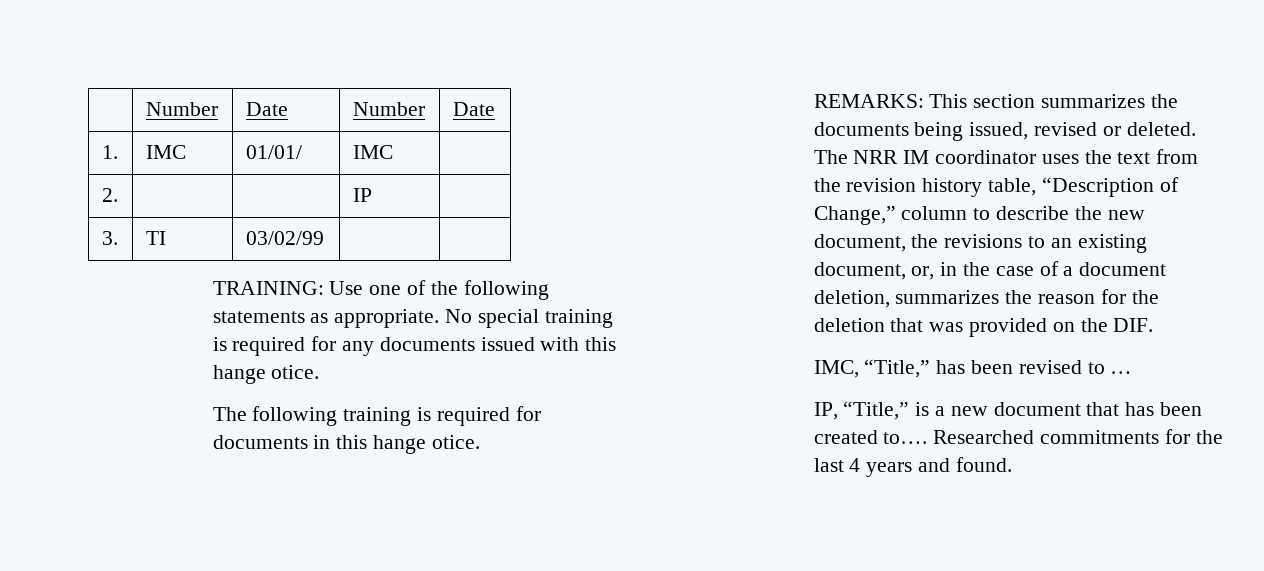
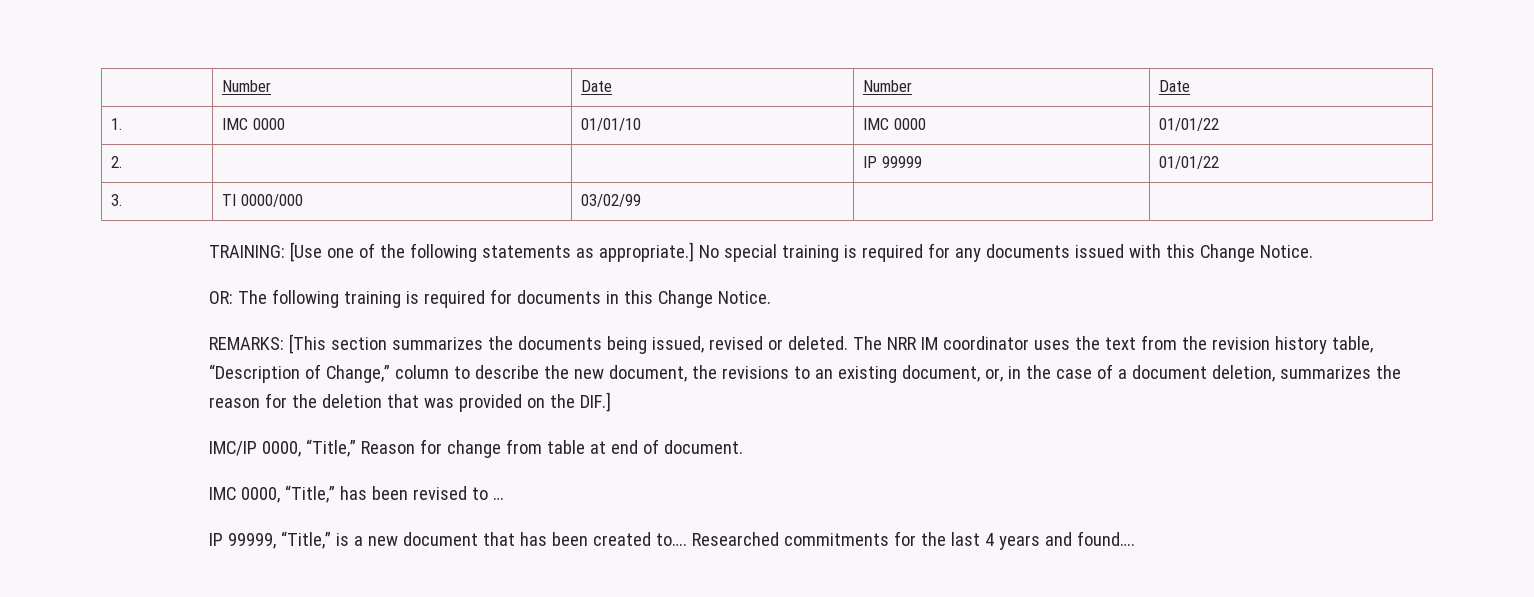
[245,145,302,159] [352,145,393,159] | 01/01/ | IMC | -> [252,118,285,130] [581,118,642,131] [863,118,926,130] [1159,118,1220,131] 0000 | 01/01/10 | IMC 0000 | 01/01/22
(372, 195) | -> [881,156,922,168] [1159,156,1220,169] 99999 | 01/01/22
(166, 238) none -> [240,194,303,207] 0000/000
[329,281,364,295] Use -> [289,242,322,262] [Use
[334,309,440,328] appropriate. -> [598,242,694,262] appropriate.]
[212,365,320,384] hange otice. // -> [1199,244,1313,262] [208,291,233,304] Change Notice. // OR:
[373,435,480,454] hange otice. -> [657,290,771,308] Change Notice.
[929,94,968,108] This -> [288,334,326,354] [This
[1113,318,1154,332] [813,360,859,378] DIF. // IMC, -> [579,392,611,412] [208,439,743,458] [208,487,280,503] DIF.] // IMC/IP 0000, “Title,” Reason for change from table at end of document. // IMC 0000,
[813,402,838,420] IP, -> [208,533,276,549] IP 99999,
[955,457,1012,472] found. -> [1076,531,1135,546] found….

